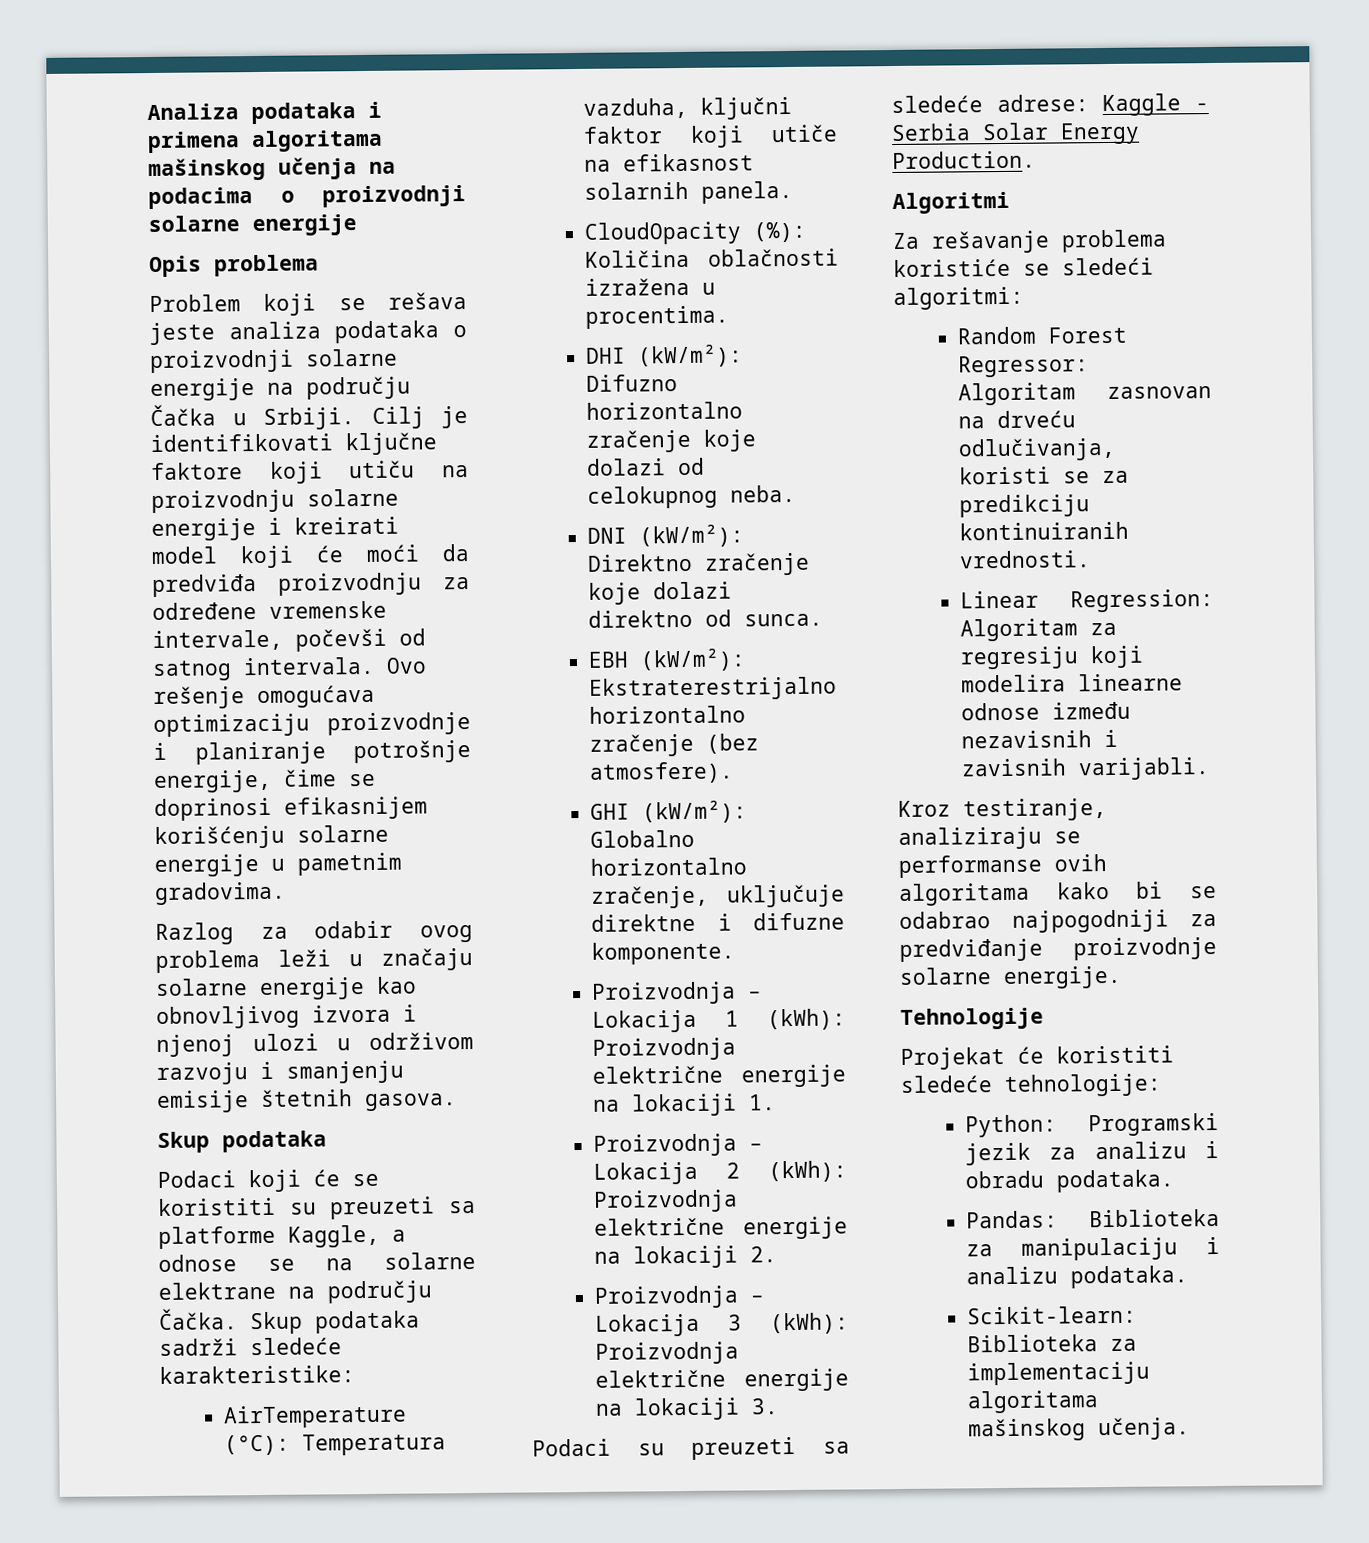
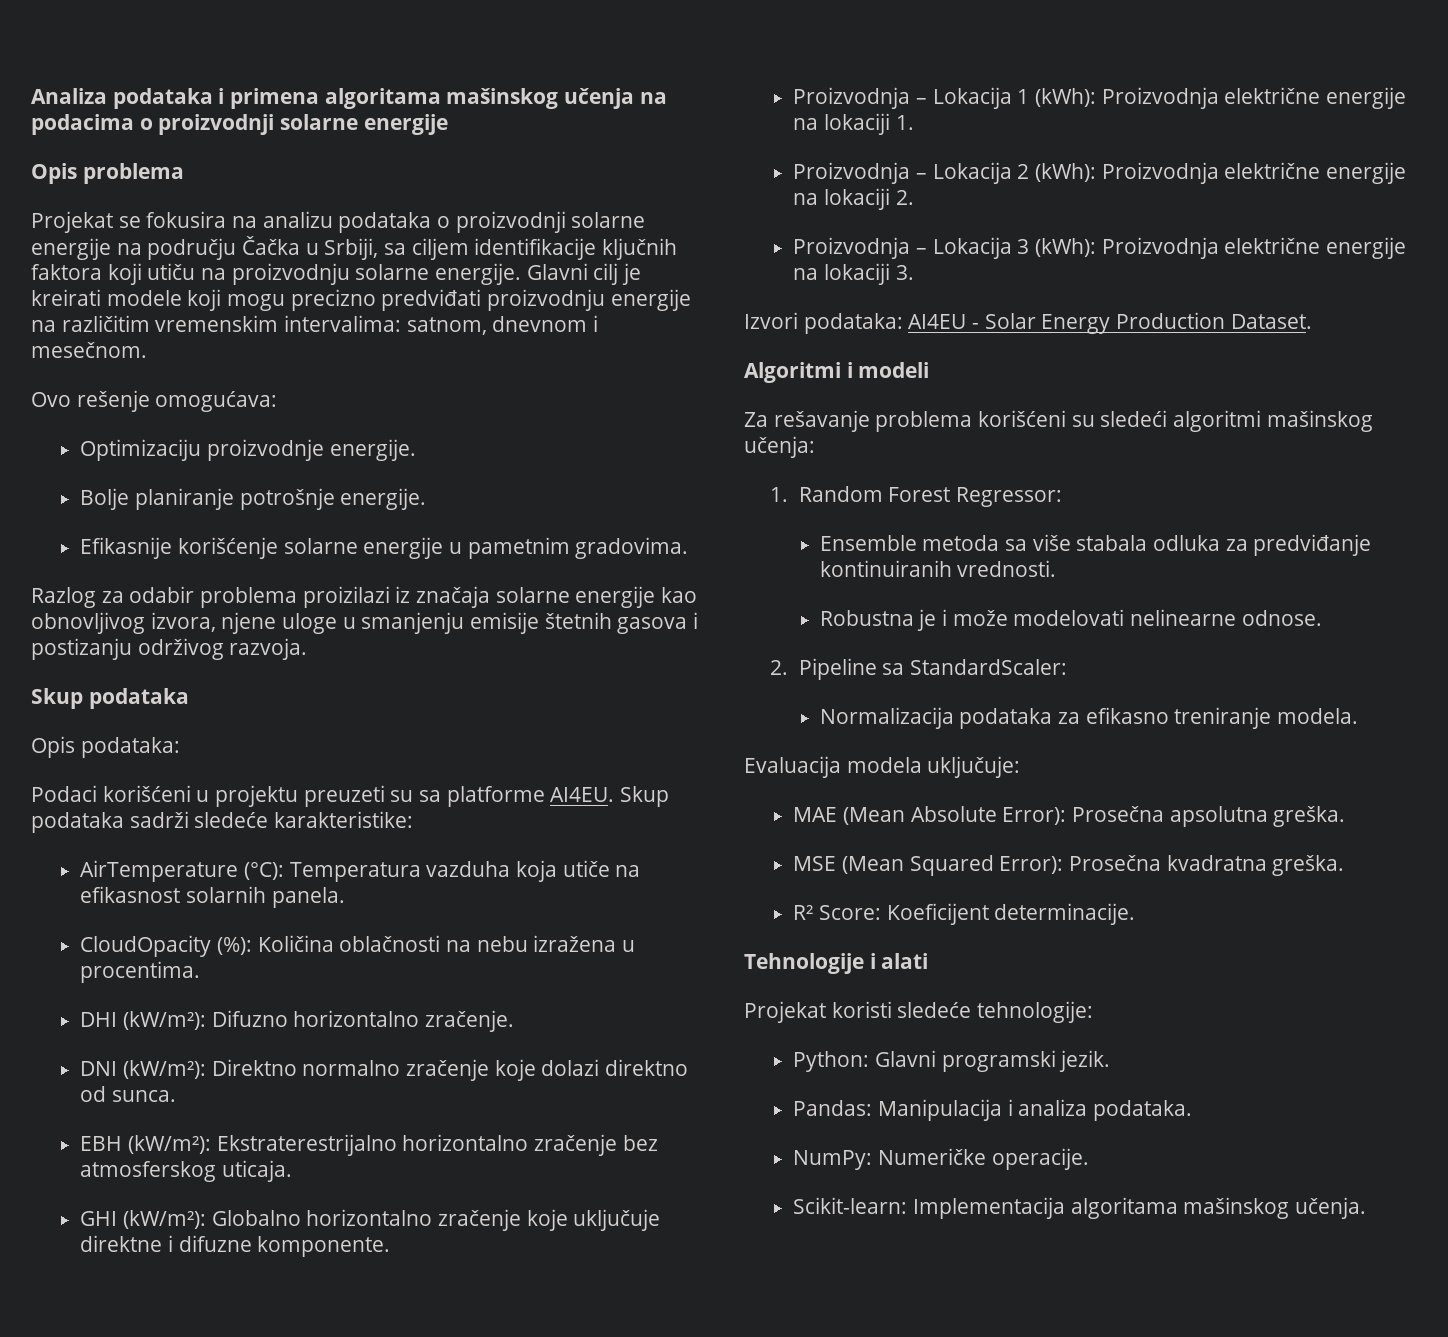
[149,292,467,316] [149,321,321,346] Problem koji se rešava jeste analiza -> [31,211,333,233] Projekat se fokusira na analizu
[263,406,468,430] [150,432,437,456] [151,462,243,481] Srbiji. Cilj je identifikovati ključne faktore -> [324,238,678,260] [31,264,102,280] Srbiji, sa ciljem identifikacije ključnih faktora
[151,516,399,542] [151,544,470,569] [152,572,470,598] [152,600,387,621] [152,628,426,652] [152,656,427,682] [153,684,375,710] [153,712,471,738] [153,740,471,765] [153,769,376,793] [154,796,428,821] [154,825,285,849] energije i kreirati model koji će moći da predviđa proizvodnju za određene vremenske intervale, počevši od satnog intervala. Ovo rešenje omogućava optimizaciju proizvodnje i planiranje potrošnje energije, čime se doprinosi efikasnijem korišćenju -> [435,263,642,285] [31,289,691,311] [31,315,599,335] [31,342,147,358] [31,390,278,412] [80,439,416,461] [80,488,427,510] [80,537,279,559] energije. Glavni cilj je kreirati modele koji mogu precizno predviđati proizvodnju energije na različitim vremenskim intervalima: satnom, dnevnom i mesečnom. // Ovo rešenje omogućava: // Optimizaciju proizvodnje energije. // Bolje planiranje potrošnje energije. // Efikasnije korišćenje
[420,925,473,943] [155,948,473,973] [155,976,417,1001] [156,1004,417,1029] [156,1032,474,1057] [156,1060,404,1085] [156,1089,457,1113] [157,1130,327,1153] [157,1169,379,1193] [158,1196,476,1220] [158,1224,406,1249] [158,1251,476,1272] [158,1280,432,1304] [159,1308,238,1330] ovog problema leži u značaju solarne energije kao obnovljivog izvora i njenoj ulozi u održivom razvoju i smanjenju emisije štetnih gasova. // Skup podataka // Podaci koji će se koristiti su preuzeti sa platforme Kaggle, a odnose se na solarne elektrane na području Čačka. -> [200,586,698,608] [31,612,699,634] [31,638,308,660] [31,688,189,709] [31,736,180,758] [31,785,615,807] problema proizilazi iz značaja solarne energije kao obnovljivog izvora, njene uloge u smanjenju emisije štetnih gasova i postizanju održivog razvoja. // Skup podataka // Opis podataka: // Podaci korišćeni u projektu preuzeti su sa platforme AI4EU.
[583,96,793,120] [583,125,745,148] vazduha, ključni faktor koji -> [426,860,558,882] vazduha koja
(839, 257) none -> [446,936,528,952] na nebu
[586,429,757,453] [587,457,706,476] [587,484,797,509] zračenje koje dolazi od celokupnog neba. -> [425,1010,515,1032] zračenje.
(694, 562) none -> [302,1060,401,1076] normalno
[706,733,760,754] [589,761,735,784] (bez atmosfere). -> [622,1135,658,1151] [80,1160,293,1182] bez atmosferskog uticaja.
[591,885,710,909] zračenje, -> [438,1209,568,1231] zračenje koje
[532,1436,850,1460] [891,93,1209,117] [891,122,1140,145] [892,150,1036,170] Podaci su preuzeti sa sledeće adrese: Kaggle - Serbia Solar Energy Production. -> [744,312,1312,334] Izvori podataka: AI4EU - Solar Energy Production Dataset.
(1010, 203) none -> [846,362,930,378] i modeli
[893,257,1154,278] [893,286,1024,311] [957,326,1128,345] [958,355,1090,378] [958,382,1212,406] [958,410,1077,429] [958,437,1117,462] [959,466,1130,485] [959,494,1091,518] [959,521,1130,541] [959,550,1092,569] [960,589,1214,613] [960,618,1118,642] [960,645,1145,670] [961,673,1184,693] [961,701,1132,721] [961,729,1119,749] [961,757,1211,781] [898,798,1107,822] [898,826,1081,850] [898,854,1107,878] [899,881,1217,906] [899,909,1217,933] [899,936,1217,962] [899,965,1122,989] koristiće se sledeći algoritmi: // Random Forest Regressor: Algoritam zasnovan na drveću odlučivanja, koristi se za predikciju kontinuiranih vrednosti. // Linear Regression: Algoritam za regresiju koji modelira linearne odnose između nezavisnih i zavisnih varijabli. // Kroz testiranje, analiziraju se performanse ovih algoritama kako bi se odabrao najpogodniji za predviđanje proizvodnje solarne energije. -> [978,410,1373,432] [744,436,815,458] [770,486,1063,507] [819,534,1372,556] [819,560,1057,577] [819,609,1322,631] [770,658,1068,680] [819,707,1359,729] [744,756,1021,778] [793,806,1346,827] [793,855,1345,876] [793,903,1136,925] korišćeni su sledeći algoritmi mašinskog učenja: // 1. Random Forest Regressor: // Ensemble metoda sa više stabala odluka za predviđanje kontinuiranih vrednosti. // Robustna je i može modelovati nelinearne odnose. // 2. Pipeline sa StandardScaler: // Normalizacija podataka za efikasno treniranje modela. // Evaluacija modela uključuje: // MAE (Mean Absolute Error): Prosečna apsolutna greška. // MSE (Mean Squared Error): Prosečna kvadratna greška. // R² Score: Koeficijent determinacije.
[900,1045,1174,1070] // Projekat će koristiti -> [869,953,929,969] [744,1001,892,1023] i alati // Projekat koristi
[1088,1112,1219,1137] [965,1140,1219,1166] [965,1169,1175,1193] [966,1208,1220,1229] [966,1236,1220,1261] [966,1265,1189,1289] [967,1305,1138,1325] [967,1334,1138,1353] [967,1361,1151,1386] Programski jezik za analizu i obradu podataka. // Pandas: Biblioteka za manipulaciju i analizu podataka. // Scikit-learn: Biblioteka za implementaciju -> [875,1050,1111,1072] [793,1099,1193,1121] [793,1148,1089,1170] [793,1197,1066,1219] Glavni programski jezik. // Pandas: Manipulacija i analiza podataka. // NumPy: Numeričke operacije. // Scikit-learn: Implementacija

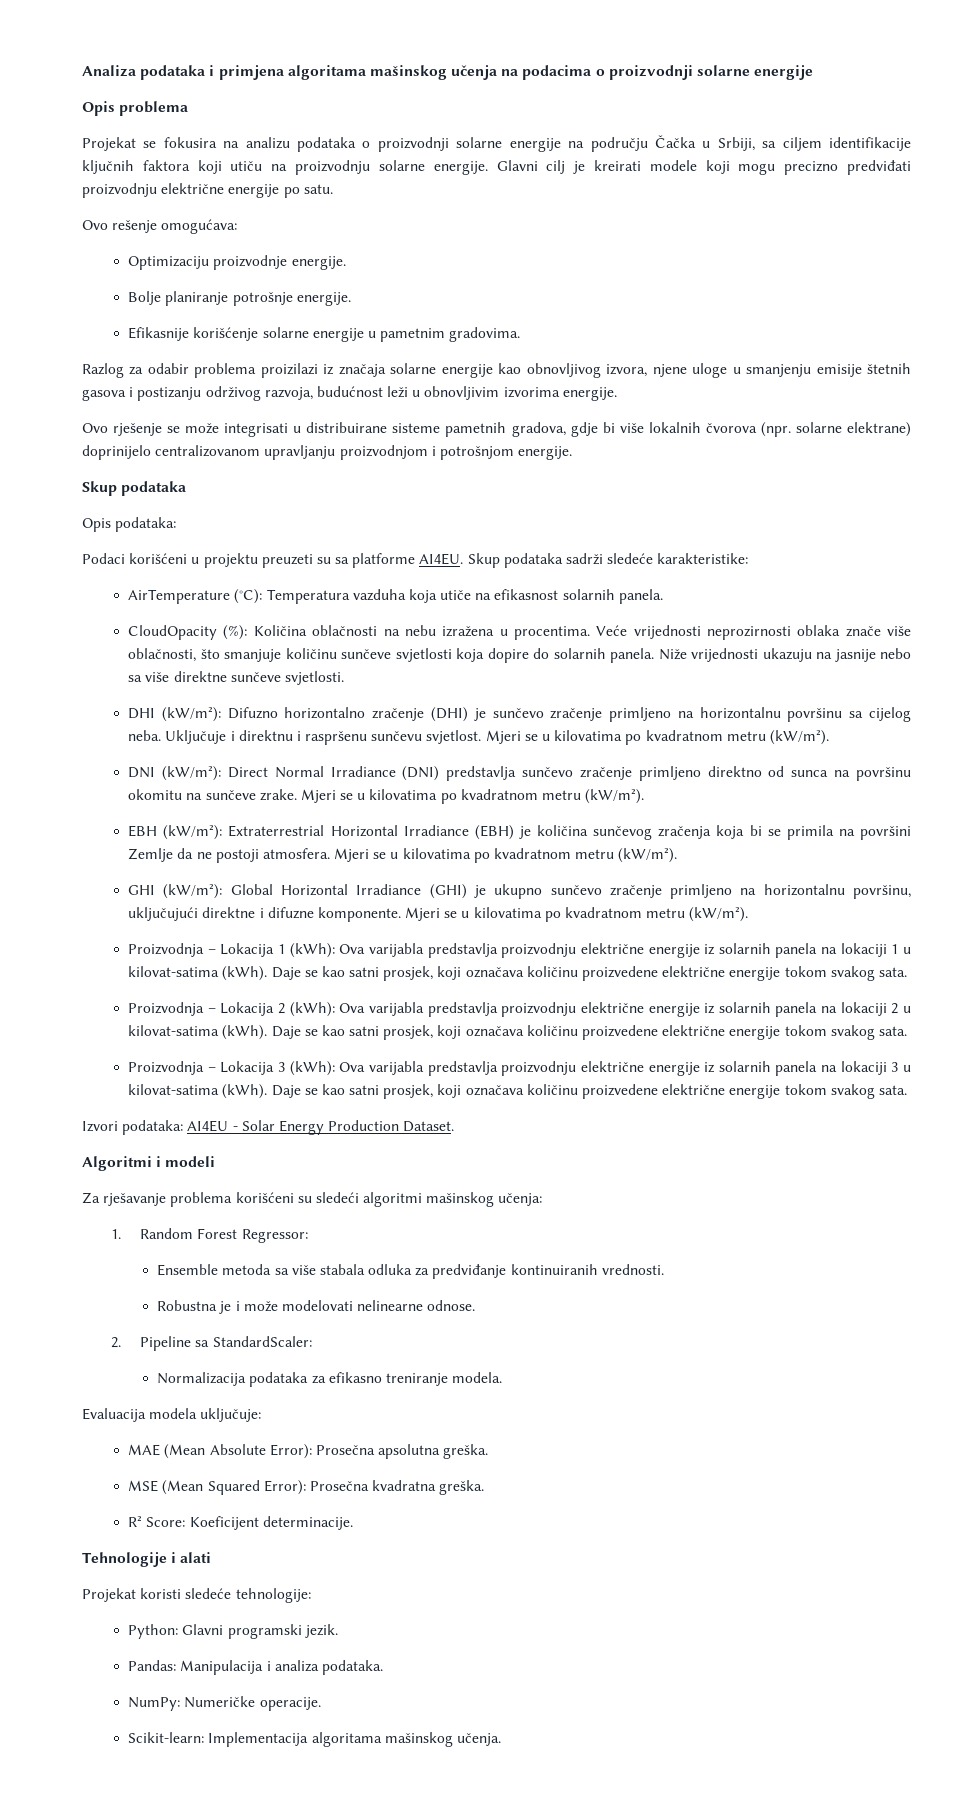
[230,88,320,109] primena -> [218,65,284,80] primjena
[610,289,691,311] [31,315,599,335] [31,342,147,358] energije na različitim vremenskim intervalima: satnom, dnevnom i mesečnom. -> [161,183,333,198] električne energije po satu.
[229,638,308,660] razvoja. -> [264,386,617,401] [82,422,911,437] [82,445,573,460] razvoja, budućnost leži u obnovljivim izvorima energije. // Ovo rješenje se može integrisati u distribuirane sisteme pametnih gradova, gdje bi više lokalnih čvorova (npr. solarne elektrane) doprinijelo centralizovanom upravljanju proizvodnjom i potrošnjom energije.
[80,1010,515,1032] [80,1059,689,1081] [80,1086,177,1102] [80,1134,658,1156] [80,1160,293,1182] [80,1209,661,1231] [80,1235,391,1257] // DHI (kW/m²): Difuzno horizontalno zračenje. // DNI (kW/m²): Direktno normalno zračenje koje dolazi direktno od sunca. // EBH (kW/m²): Ekstraterestrijalno horizontalno zračenje bez atmosferskog uticaja. // GHI (kW/m²): Globalno horizontalno zračenje koje uključuje direktne i difuzne komponente. -> [596,625,911,640] [128,648,912,663] [128,671,344,685] [128,707,912,722] [128,730,829,745] [128,766,911,781] [128,789,645,804] [128,825,911,840] [128,848,678,863] [128,884,912,899] [128,907,749,922] Veće vrijednosti neprozirnosti oblaka znače više oblačnosti, što smanjuje količinu sunčeve svjetlosti koja dopire do solarnih panela. Niže vrijednosti ukazuju na jasnije nebo sa više direktne sunčeve svjetlosti. // DHI (kW/m²): Difuzno horizontalno zračenje (DHI) je sunčevo zračenje primljeno na horizontalnu površinu sa cijelog neba. Uključuje i direktnu i raspršenu sunčevu svjetlost. Mjeri se u kilovatima po kvadratnom metru (kW/m²). // DNI (kW/m²): Direct Normal Irradiance (DNI) predstavlja sunčevo zračenje primljeno direktno od sunca na površinu okomitu na sunčeve zrake. Mjeri se u kilovatima po kvadratnom metru (kW/m²). // EBH (kW/m²): Extraterrestrial Horizontal Irradiance (EBH) je količina sunčevog zračenja koja bi se primila na površini Zemlje da ne postoji atmosfera. Mjeri se u kilovatima po kvadratnom metru (kW/m²). // GHI (kW/m²): Global Horizontal Irradiance (GHI) je ukupno sunčevo zračenje primljeno na horizontalnu površinu, uključujući direktne i difuzne komponente. Mjeri se u kilovatima po kvadratnom metru (kW/m²).
[1101,87,1407,109] [793,113,914,135] Proizvodnja električne energije na lokaciji 1. -> [339,943,911,958] [128,966,907,981] Ova varijabla predstavlja proizvodnju električne energije iz solarnih panela na lokaciji 1 u kilovat-satima (kWh). Daje se kao satni prosjek, koji označava količinu proizvedene električne energije tokom svakog sata.
[1101,162,1407,184] [793,188,914,210] Proizvodnja električne energije na lokaciji 2. -> [339,1002,911,1017] [128,1025,907,1040] Ova varijabla predstavlja proizvodnju električne energije iz solarnih panela na lokaciji 2 u kilovat-satima (kWh). Daje se kao satni prosjek, koji označava količinu proizvedene električne energije tokom svakog sata.
[1101,237,1407,259] [793,263,914,285] Proizvodnja električne energije na lokaciji 3. -> [339,1061,911,1076] [128,1084,907,1099] Ova varijabla predstavlja proizvodnju električne energije iz solarnih panela na lokaciji 3 u kilovat-satima (kWh). Daje se kao satni prosjek, koji označava količinu proizvedene električne energije tokom svakog sata.
[773,410,870,432] rešavanje -> [103,1193,167,1206] rješavanje

